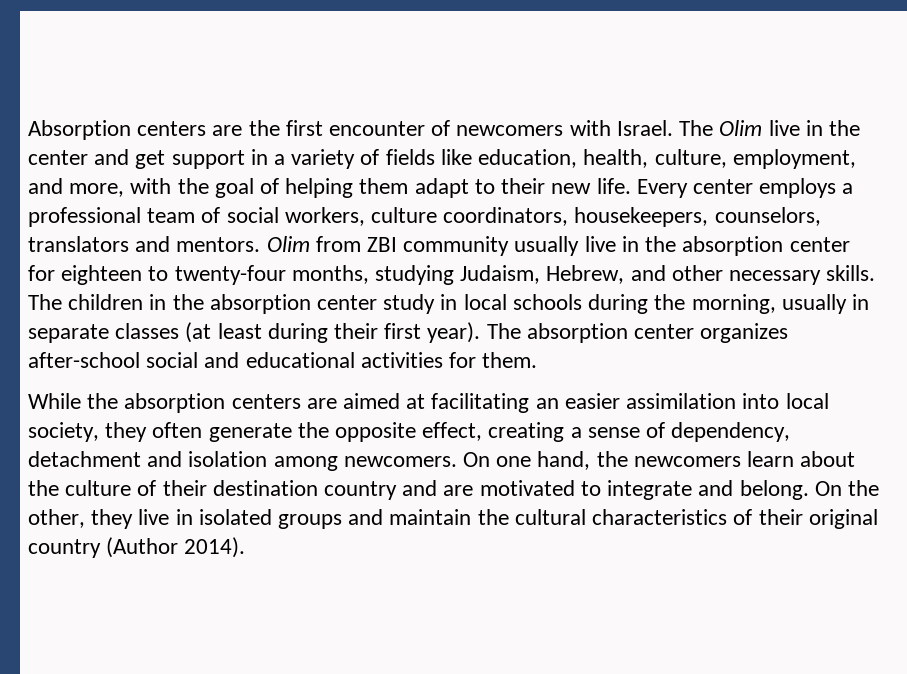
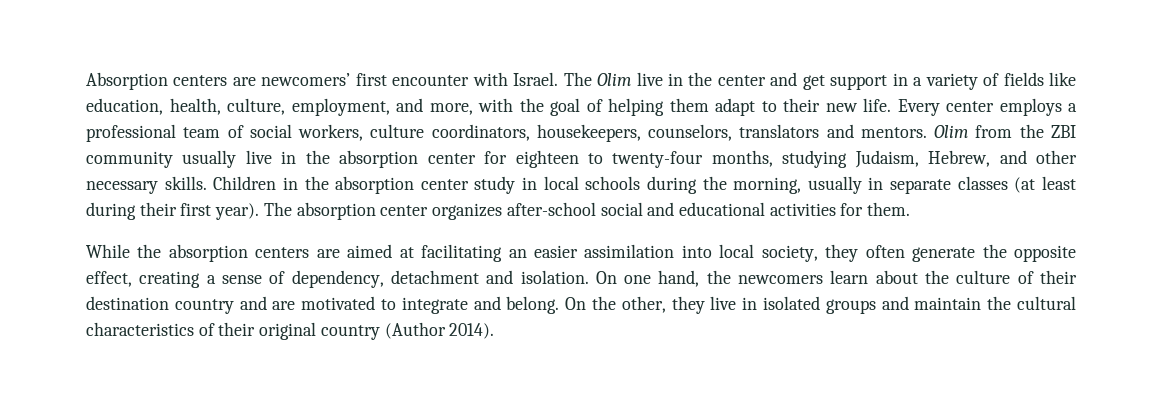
[248,120,280,136] the -> [261,73,351,86] newcomers’
[431,120,564,136] of newcomers -> (470, 80) none
(361, 244) none -> [1019,124,1044,138] the
[28,294,144,310] The children -> [213,176,277,190] Children
[188,451,457,471] isolation among newcomers. -> [520,270,589,284] isolation.

